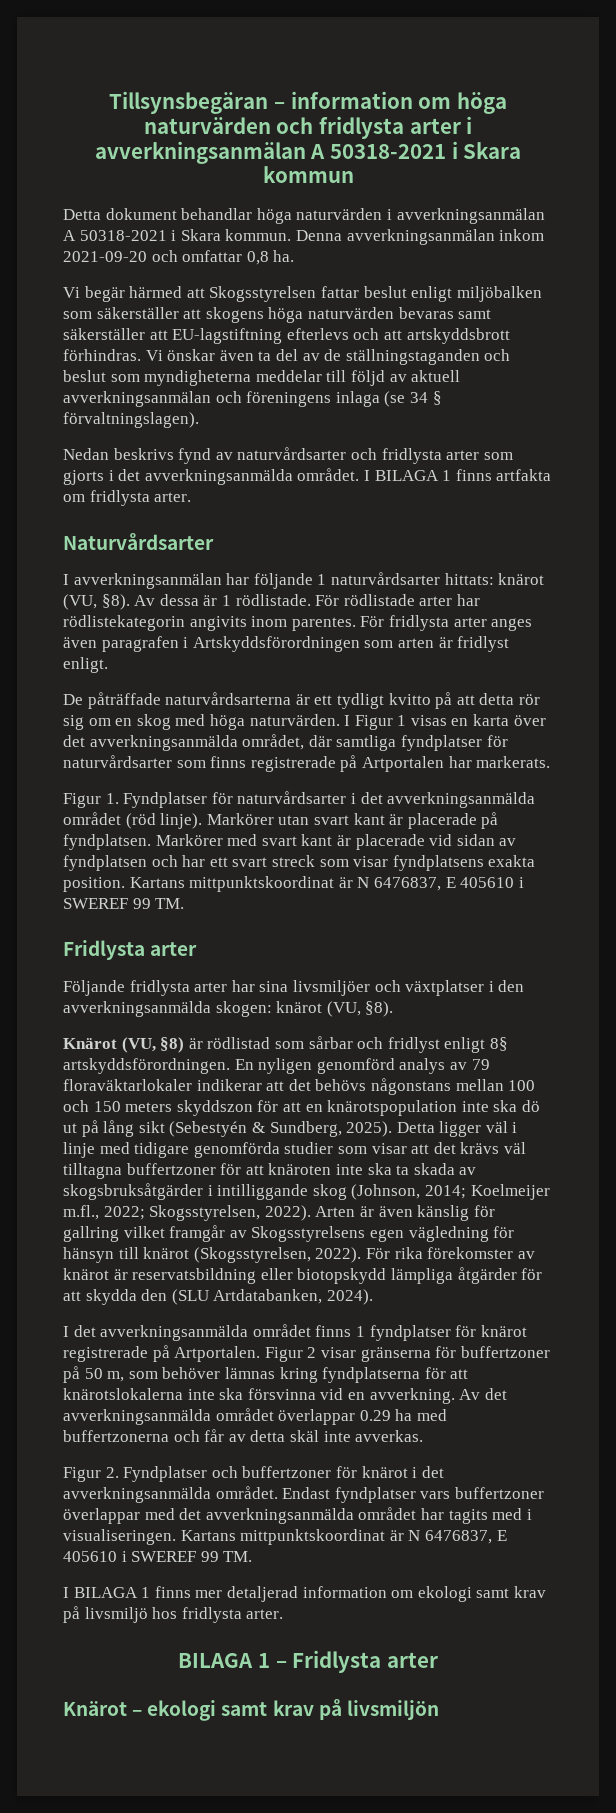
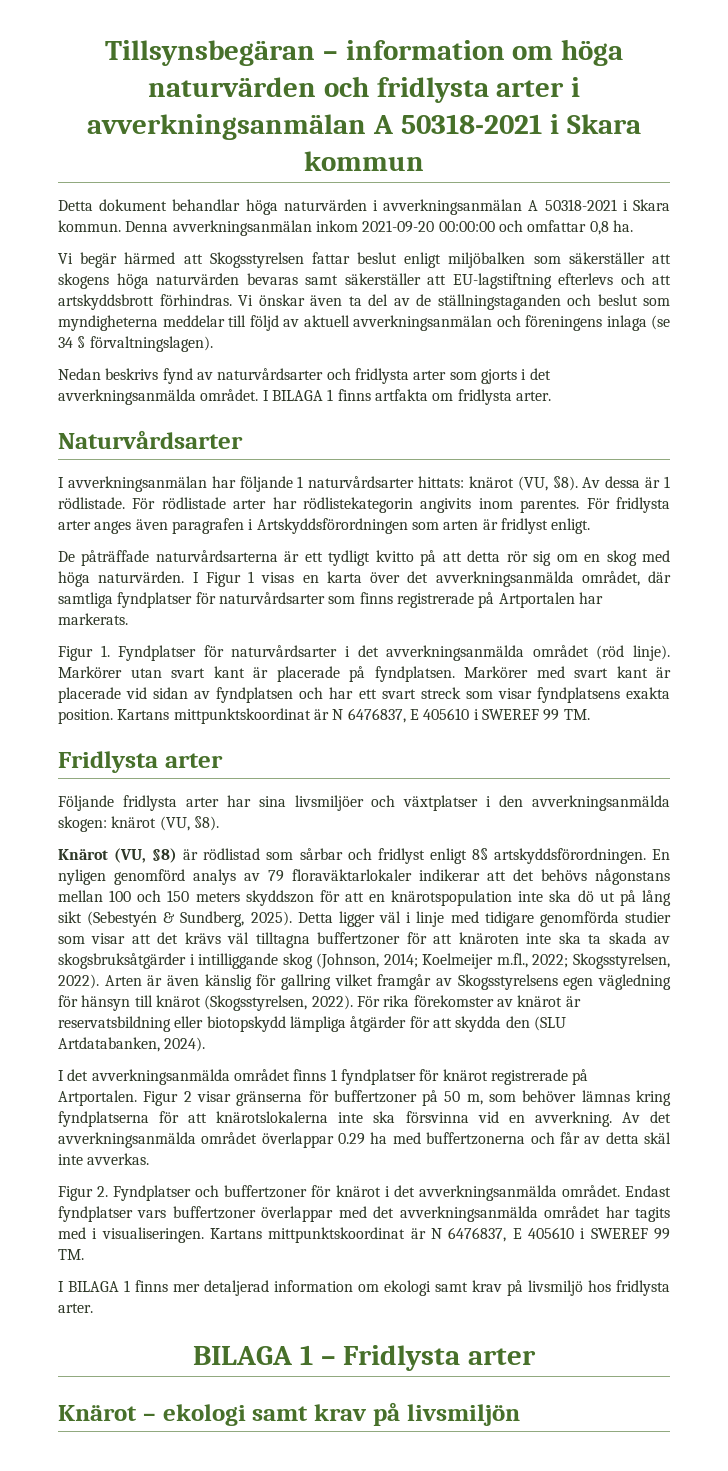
(147, 256) none -> [438,221,495,232] 00:00:00

